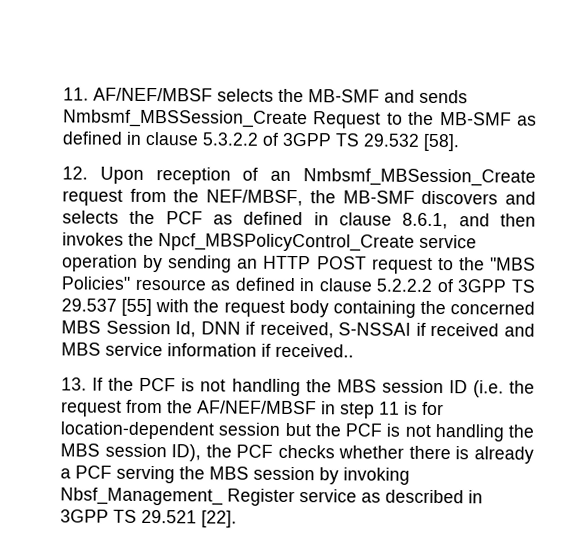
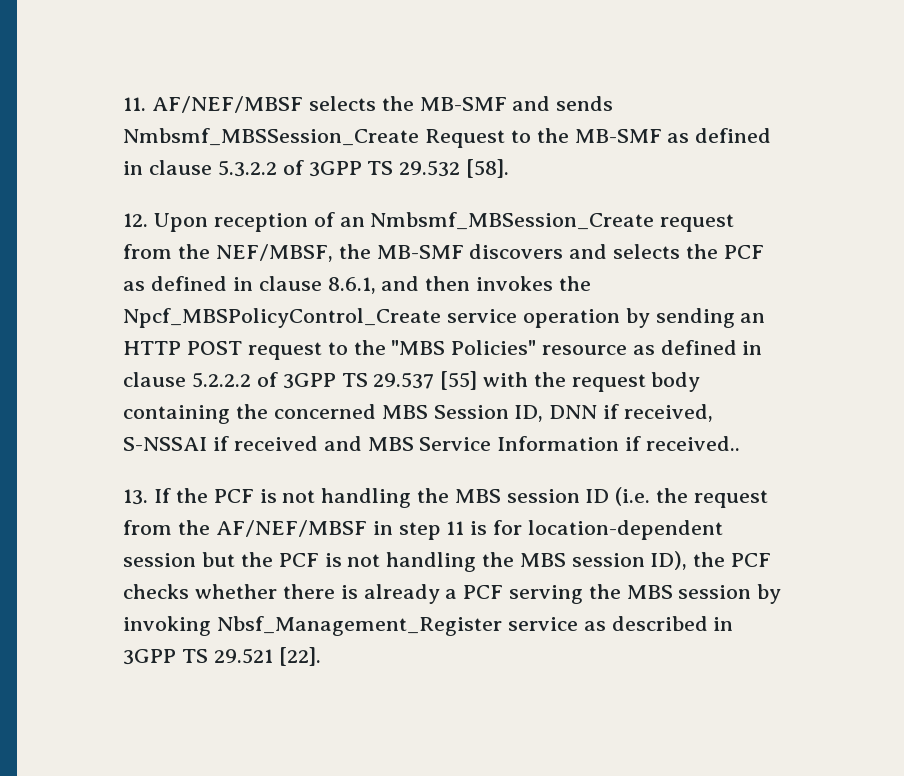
[175,321,197,338] Id, -> [514,405,544,422] ID,
[105,342,258,357] service information -> [419,436,620,451] Service Information
[60,487,296,507] Nbsf_Management_ Register -> [217,616,503,636] Nbsf_Management_Register

